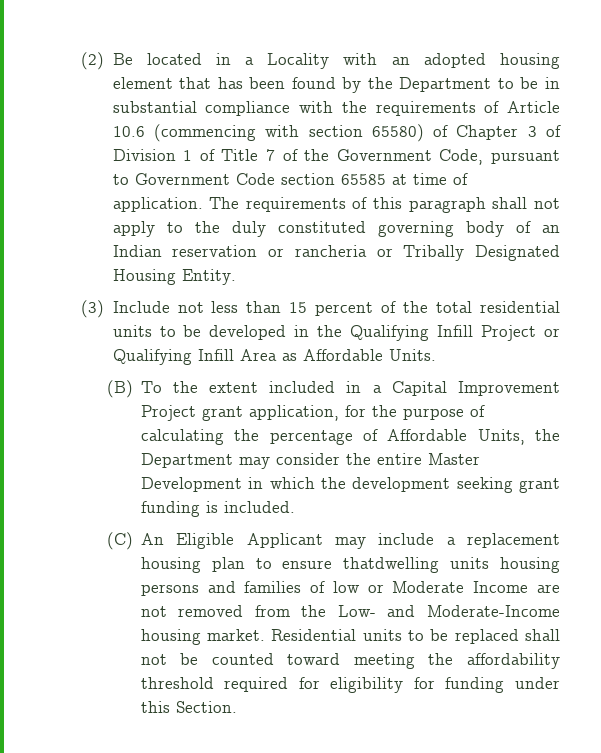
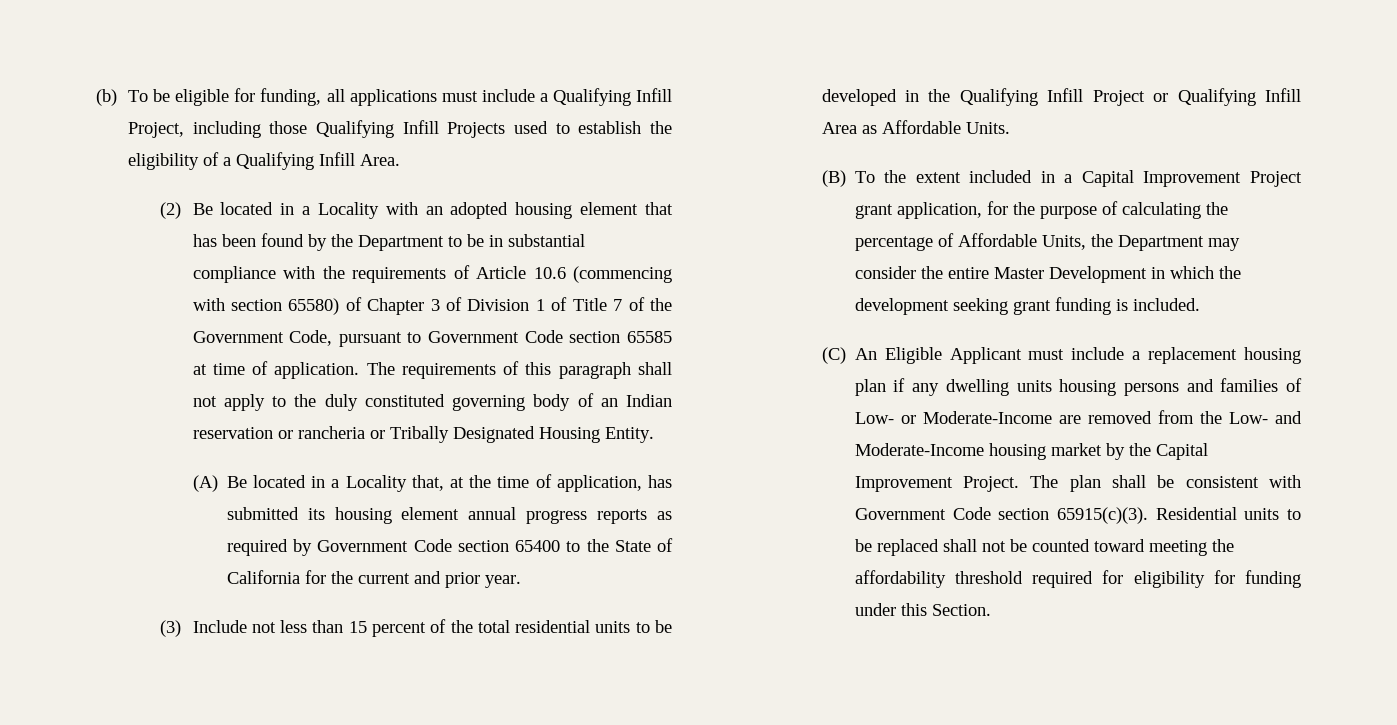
(81, 61) none -> [96,88,672,106] [128,120,673,138] [128,152,401,170] (b) To be eligible for funding, all applications must include a Qualifying Infill Project, including those Qualifying Infill Projects used to establish the eligibility of a Qualifying Infill Area. //
(236, 277) none -> [192,474,672,492] [226,507,672,524] [226,538,674,556] [226,570,521,588] // (A) Be located in a Locality that, at the time of application, has submitted its housing element annual progress reports as required by Government Code section 65400 to the State of California for the current and prior year.
[334,537,366,549] may -> [1028,349,1065,360] must
[255,557,440,573] to ensure thatdwelling -> [893,378,1009,396] if any dwelling
[332,581,560,593] [140,606,167,617] low or Moderate Income are not -> [854,411,1081,424] Low- or Moderate-Income are
[207,629,266,641] market. -> [1050,443,1208,460] [854,475,1301,492] [854,507,1148,524] market by the Capital Improvement Project. The plan shall be consistent with Government Code section 65915(c)(3).

